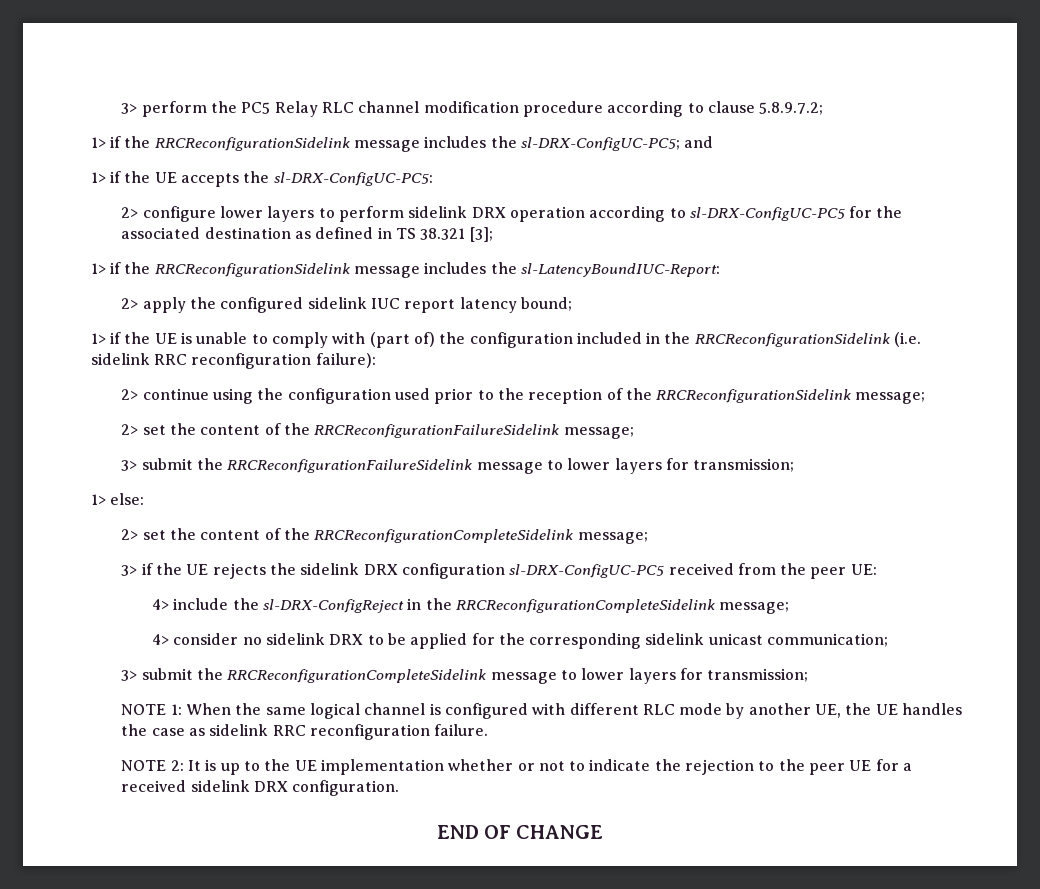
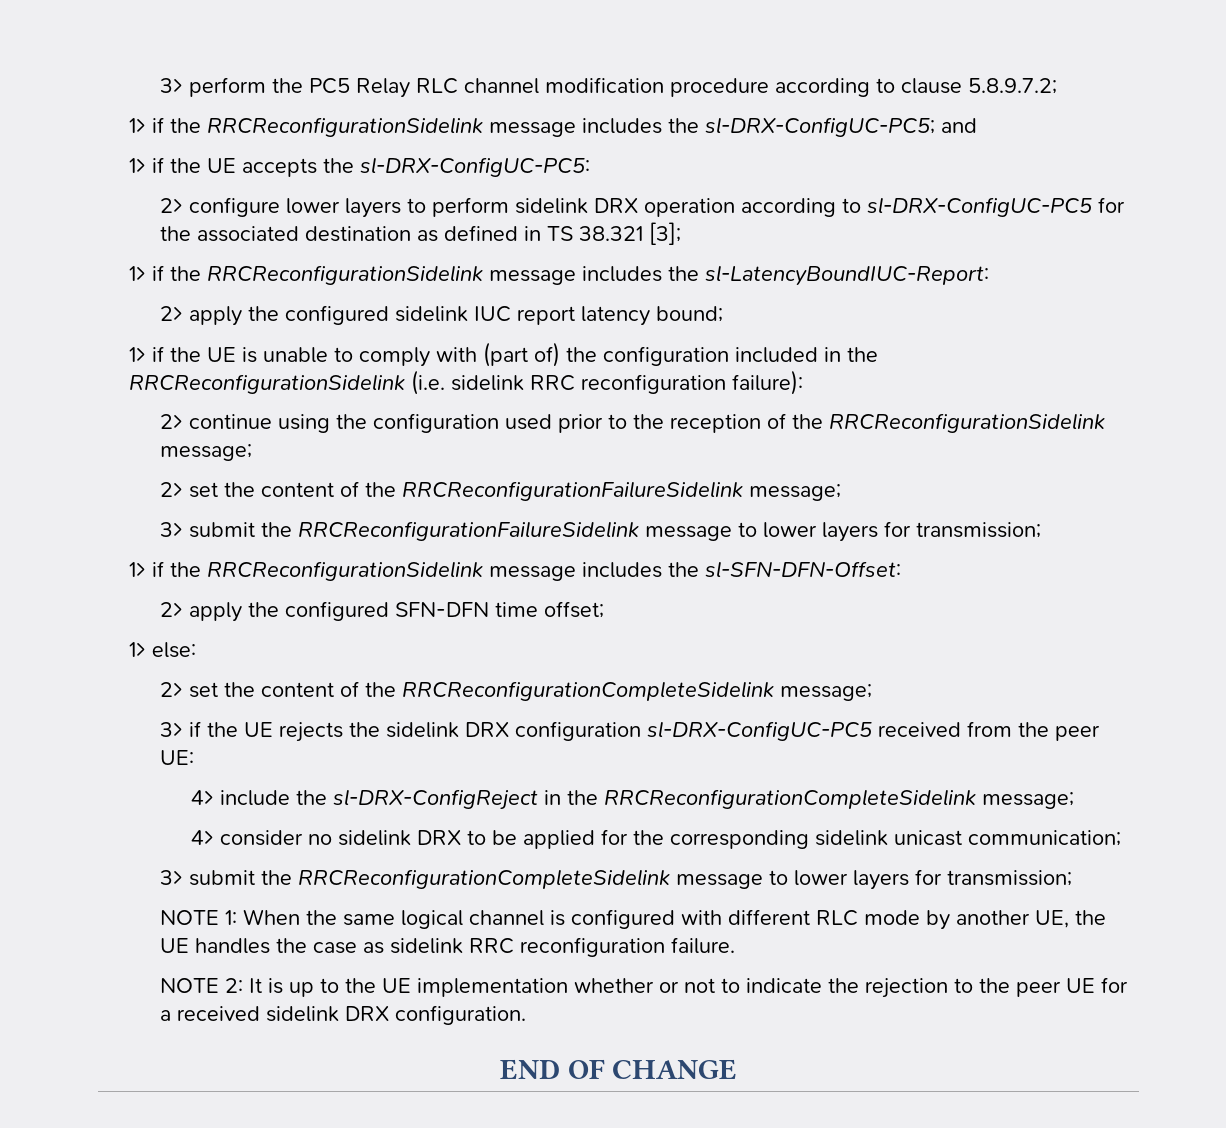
(795, 465) none -> [129,561,902,581] [160,601,605,622] // 1> if the RRCReconfigurationSidelink message includes the sl-SFN-DFN-Offset: // 2> apply the configured SFN-DFN time offset;

